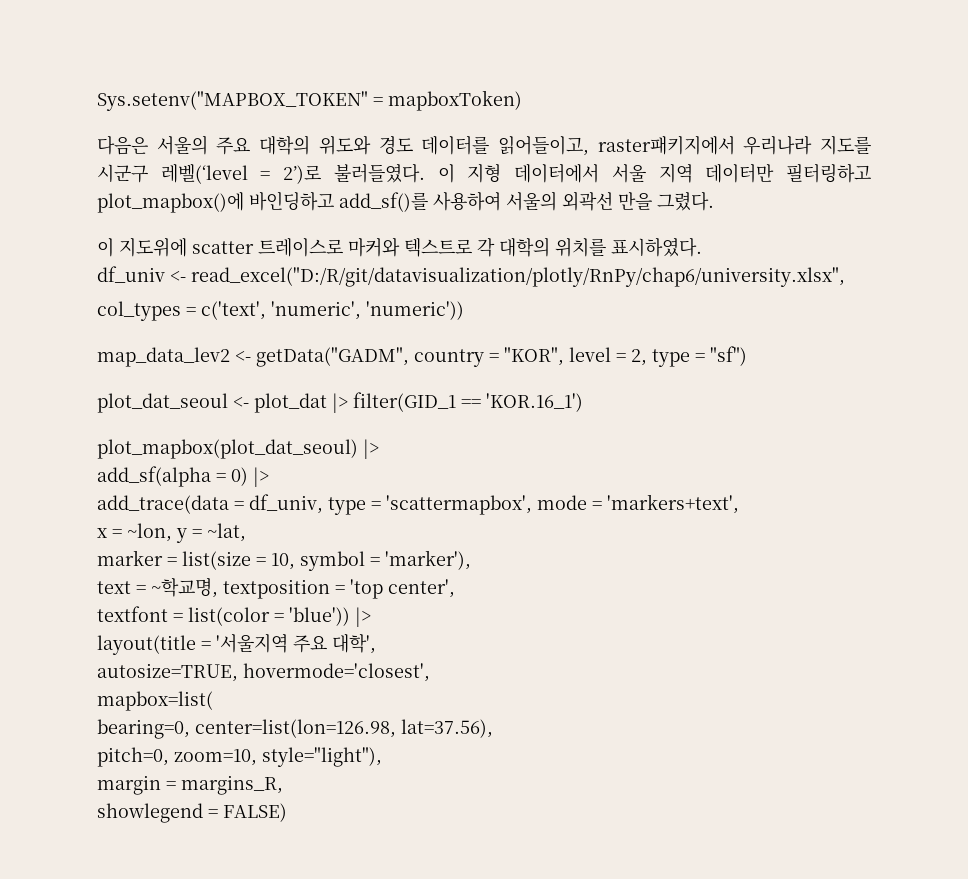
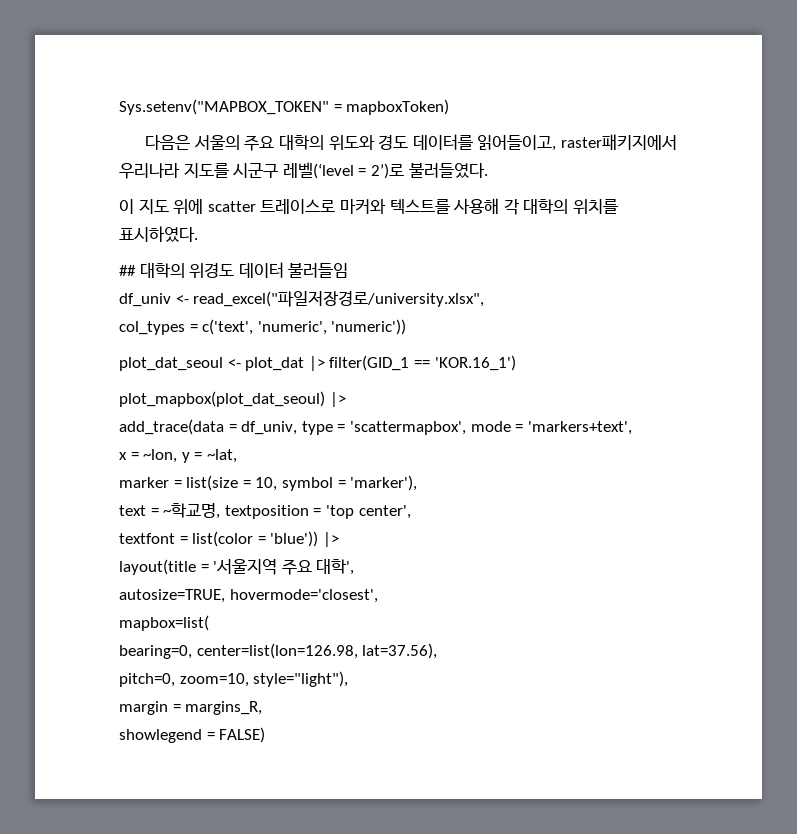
[437,163,872,183] [97,191,714,213] [97,237,187,257] 이 지형 데이터에서 서울 지역 데이터만 필터링하고 plot_mapbox()에 바인딩하고 add_sf()를 사용하여 서울의 외곽선 만을 그렸다. // 이 지도위에 -> [119,199,204,215] // 이 지도 위에
[404,238,472,257] 텍스트로 -> [389,198,500,214] 텍스트를 사용해
(702, 247) none -> [119,262,349,279] // ## 대학의 위경도 데이터 불러들임
[191,267,845,287] read_excel("D:/R/git/datavisualization/plotly/RnPy/chap6/university.xlsx", -> [193,291,485,307] read_excel("파일저장경로/university.xlsx",
[97,346,747,367] // map_data_lev2 <- getData("GADM", country = "KOR", level = 2, type = "sf") -> (407, 327) none
[97,466,269,487] // add_sf(alpha = 0) |> -> (346, 399) none

